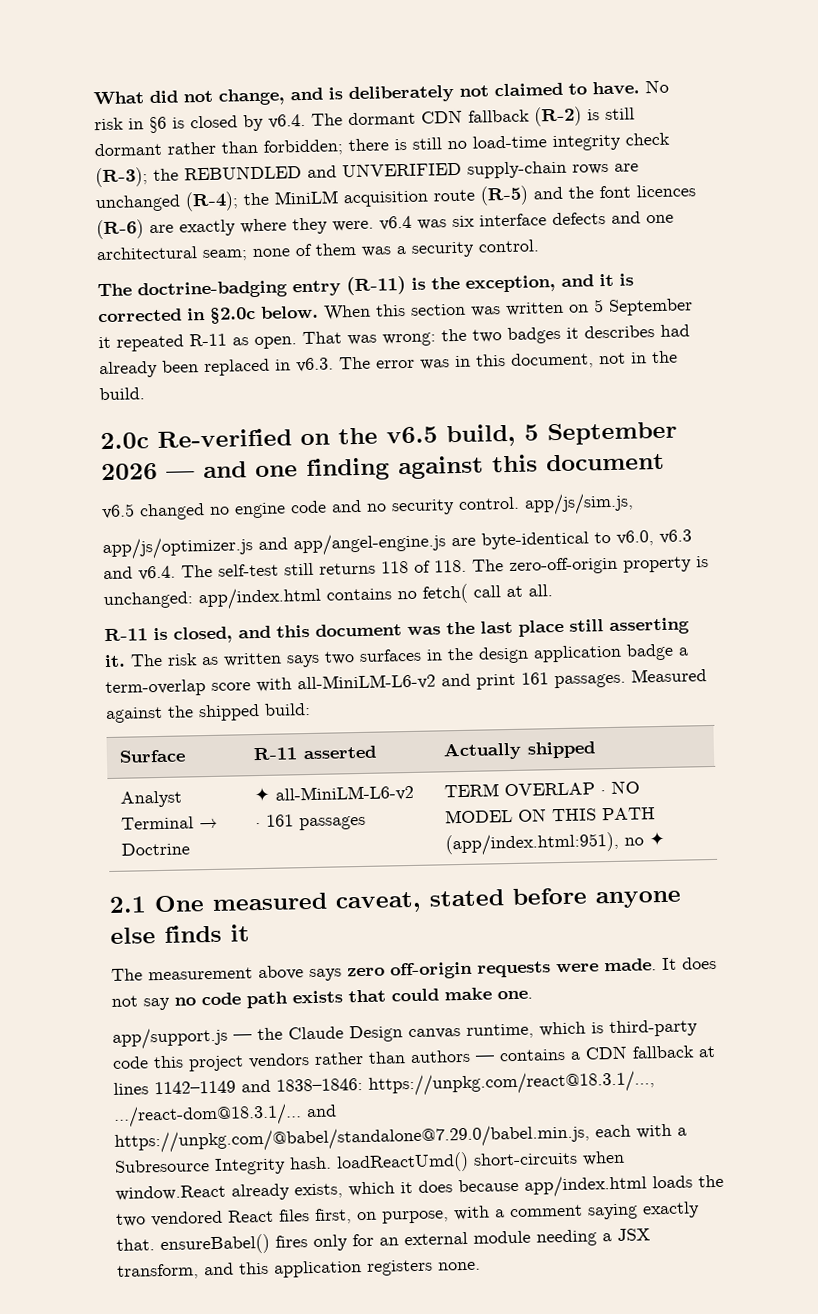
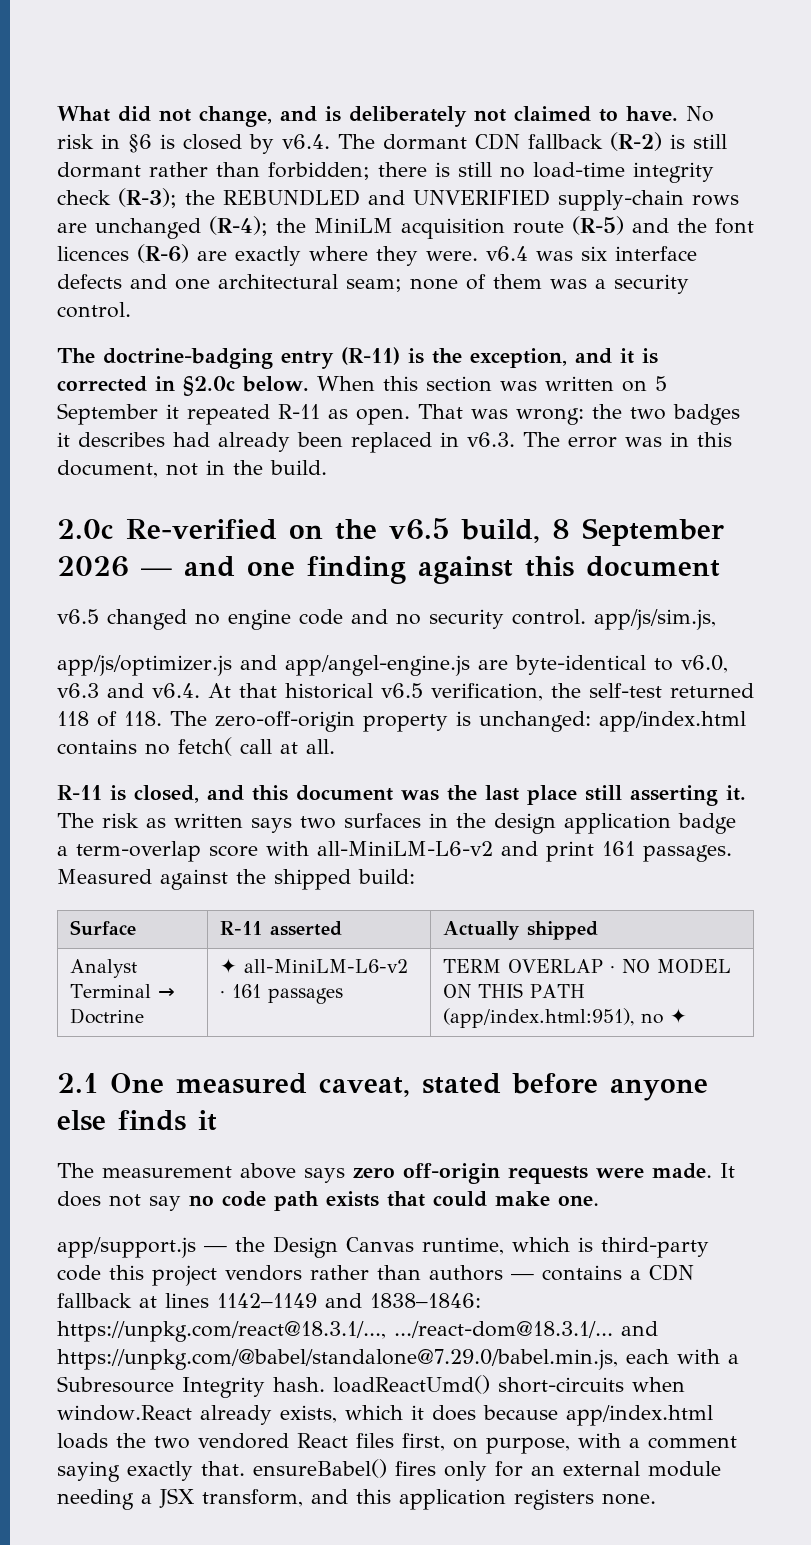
[524,424,539,441] 5 -> [551,519,570,539] 8
[181,562,376,578] The self-test still returns -> [208,683,754,701] At that historical v6.5 verification, the self-test returned
[288,1025,461,1043] Claude Design canvas -> [273,1236,414,1258] Design Canvas

